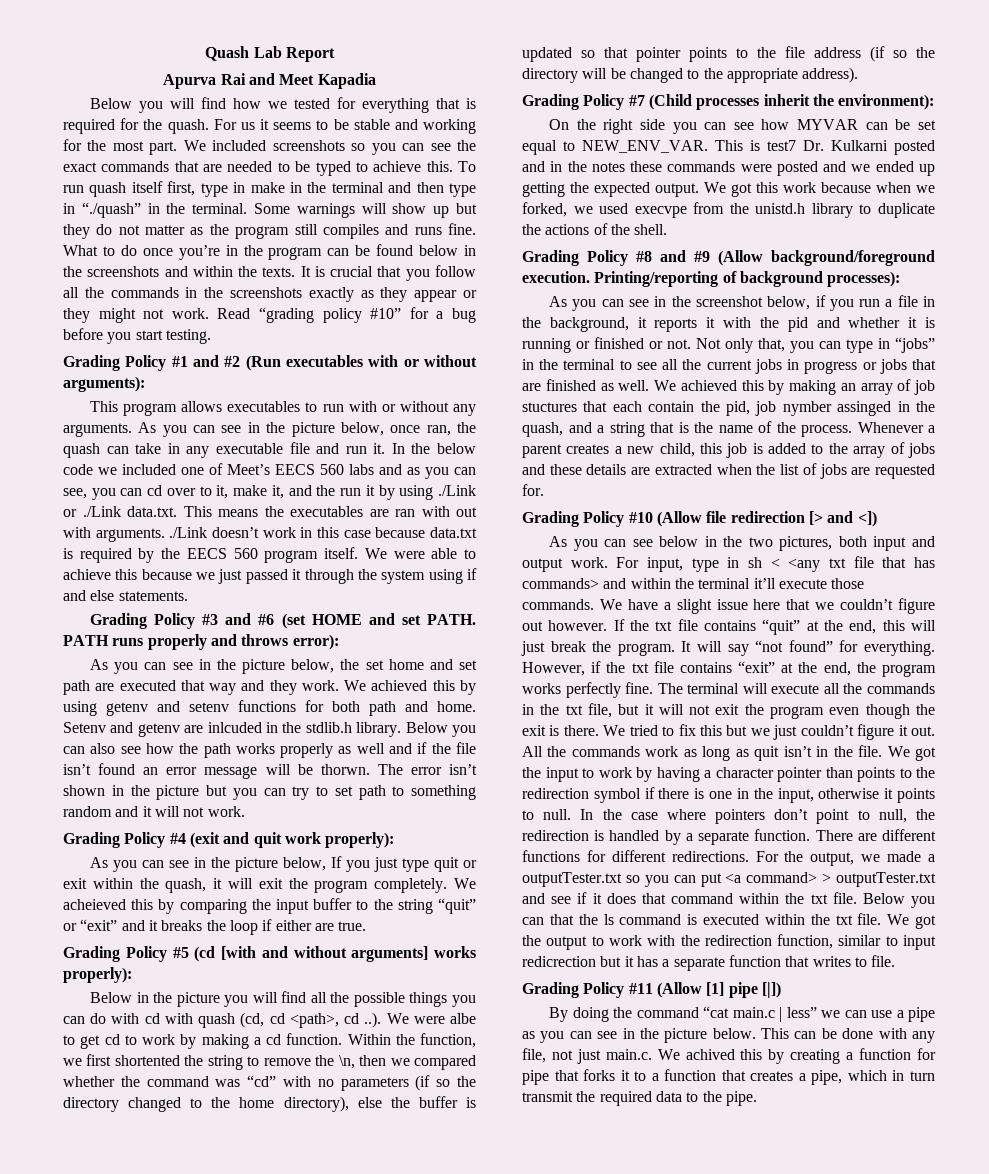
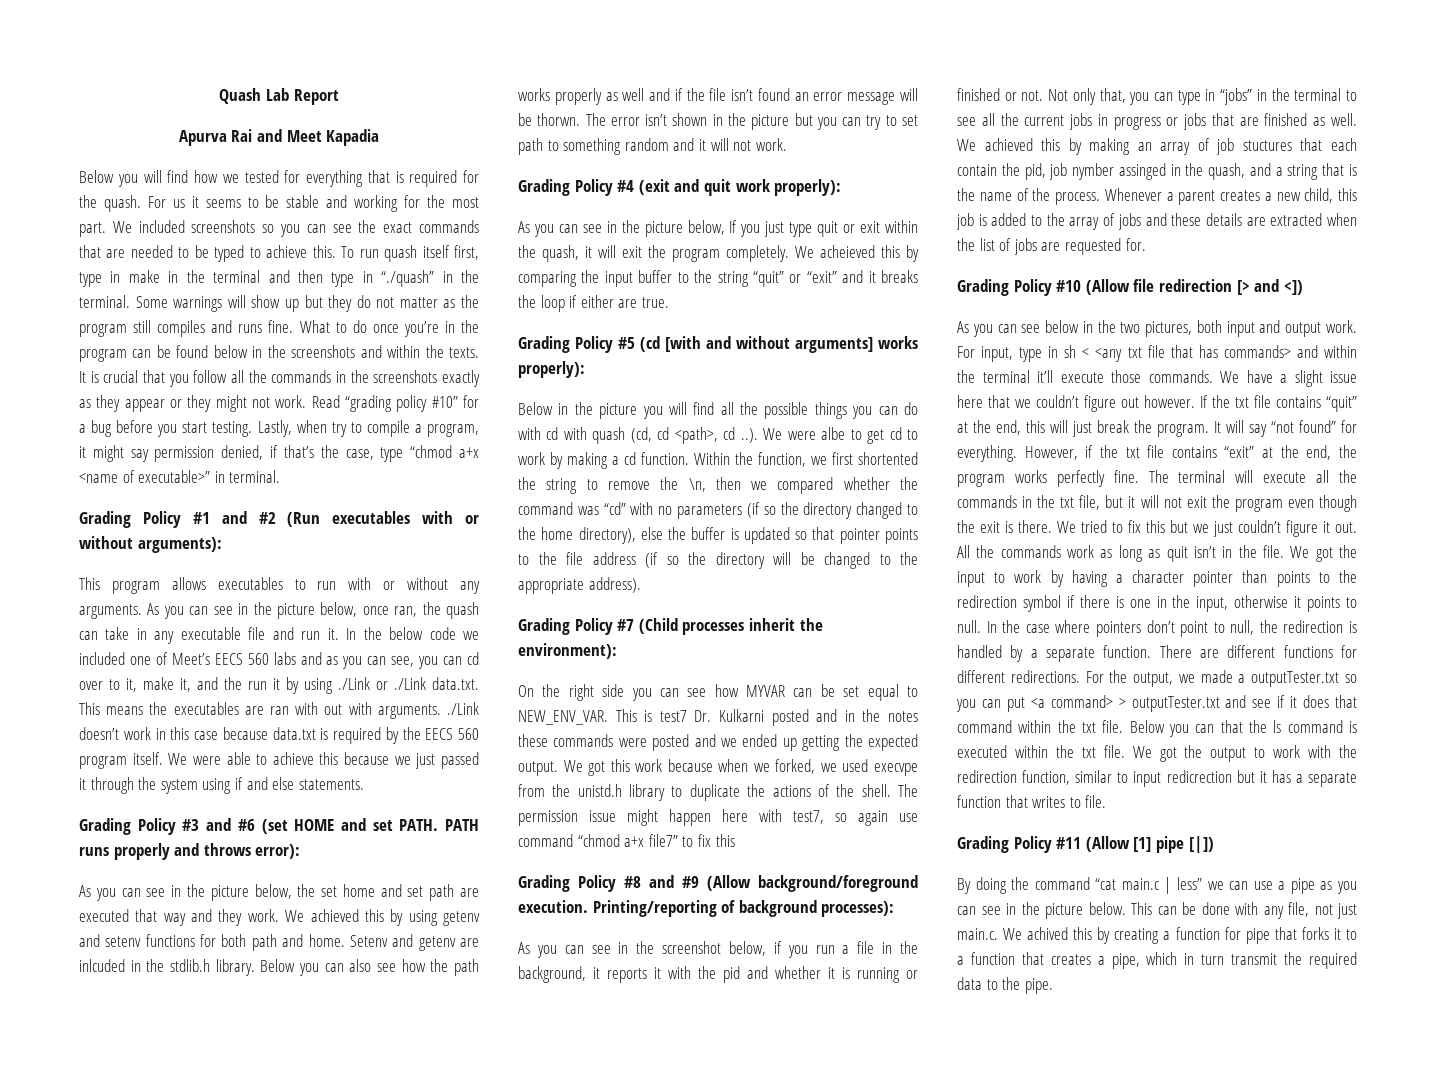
(211, 336) none -> [257,420,479,437] [79,445,479,462] [79,470,281,483] Lastly, when try to compile a program, it might say permission denied, if that’s the case, type “chmod a+x <name of executable>” in terminal.
(668, 229) none -> [898,784,918,797] [518,809,918,826] [518,834,735,847] The permission issue might happen here with test7, so again use command “chmod a+x file7” to fix this

